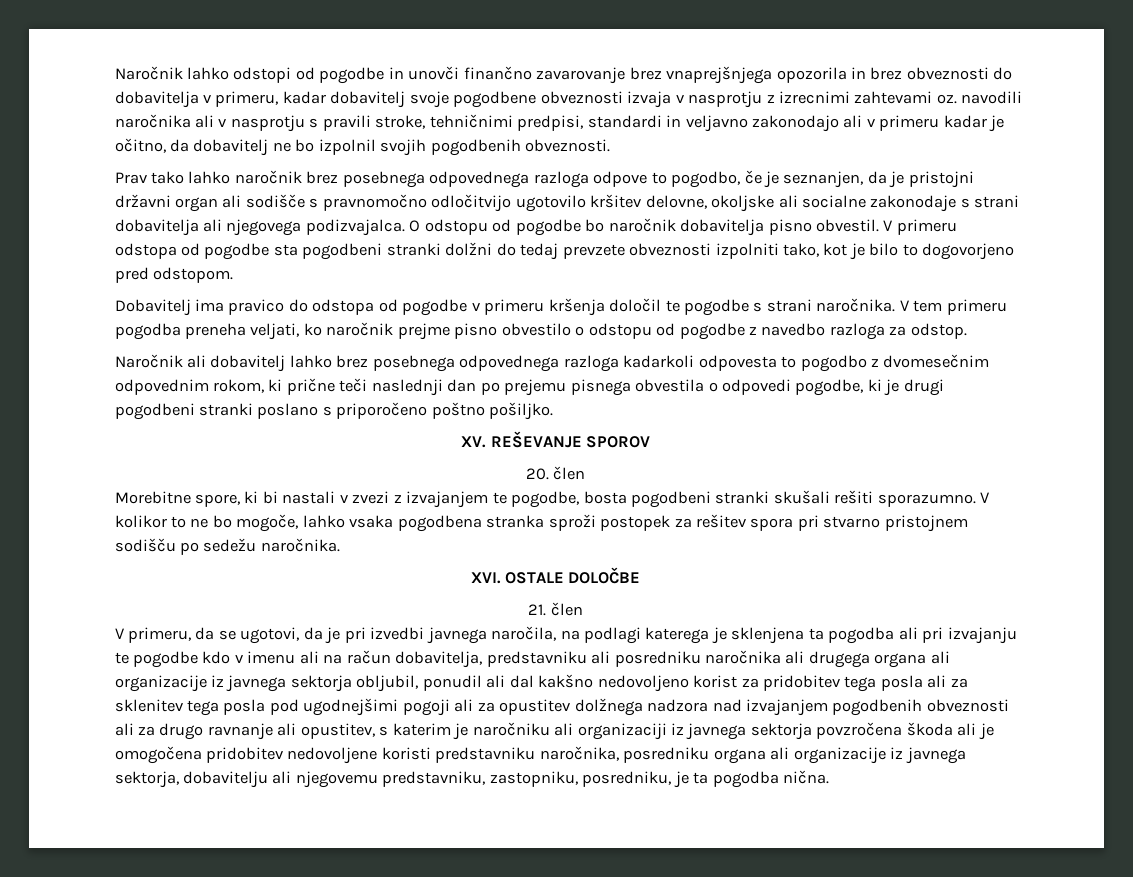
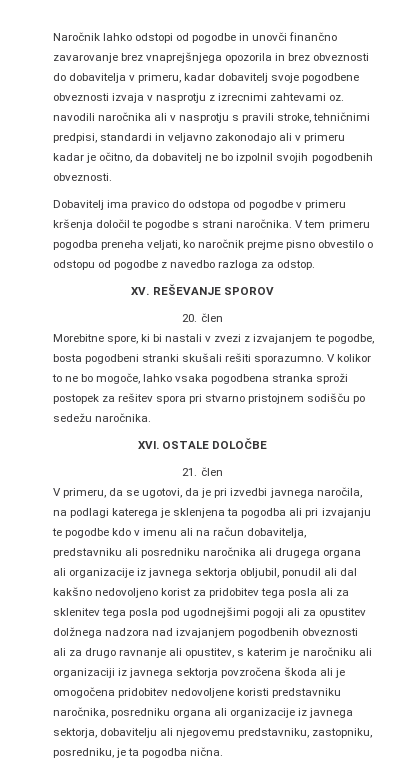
[114,170,974,188] [114,194,1020,212] [114,218,957,236] [114,242,1015,260] [114,267,233,283] // Prav tako lahko naročnik brez posebnega odpovednega razloga odpove to pogodbo, če je seznanjen, da je pristojni državni organ ali sodišče s pravnomočno odločitvijo ugotovilo kršitev delovne, okoljske ali socialne zakonodaje s strani dobavitelja ali njegovega podizvajalca. O odstopu od pogodbe bo naročnik dobavitelja pisno obvestil. V primeru odstopa od pogodbe sta pogodbeni stranki dolžni do tedaj prevzete obveznosti izpolniti tako, kot je bilo to dogovorjeno pred odstopom. -> (112, 177) none
[114,354,990,372] [114,378,944,396] [114,402,554,420] // Naročnik ali dobavitelj lahko brez posebnega odpovednega razloga kadarkoli odpovesta to pogodbo z dvomesečnim odpovednim rokom, ki prične teči naslednji dan po prejemu pisnega obvestila o odpovedi pogodbe, ki je drugi pogodbeni stranki poslano s priporočeno poštno pošiljko. -> (316, 265) none

